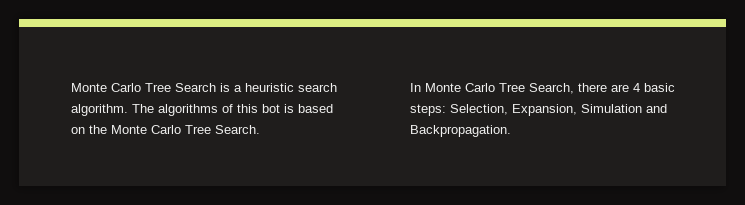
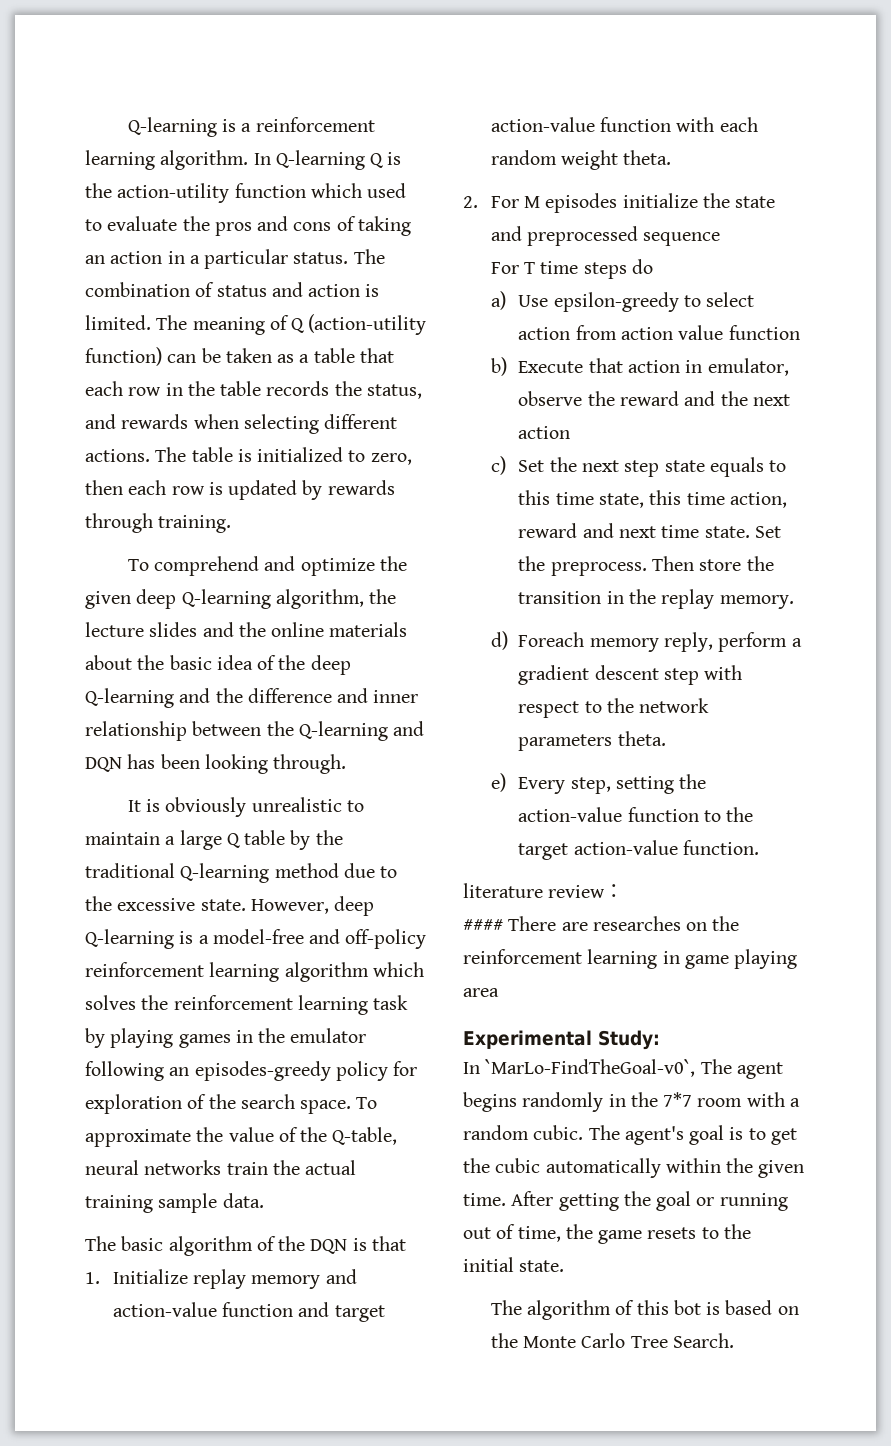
[71,83,338,92] [71,104,219,116] Monte Carlo Tree Search is a heuristic search algorithm. The algorithms -> [127,117,375,137] [85,150,402,170] [85,183,407,203] [85,216,411,236] [85,249,385,269] [85,282,380,297] [85,314,427,335] [85,347,394,366] [85,381,422,399] [85,414,398,434] [85,447,412,465] [85,480,395,500] [85,513,232,533] [127,556,407,576] [85,589,397,609] [85,622,408,637] [85,655,351,675] [85,688,419,708] [85,721,425,741] [85,754,347,774] [127,797,364,817] [85,830,343,850] [85,863,398,883] [85,896,375,916] [85,929,427,949] [85,962,424,982] [85,995,409,1015] [85,1028,367,1048] [85,1061,418,1081] [85,1094,378,1114] [85,1127,398,1147] [85,1160,357,1175] [85,1193,264,1213] [85,1236,406,1256] [85,1269,357,1289] [112,1302,385,1322] [490,117,758,132] [490,150,672,170] [463,193,776,213] [490,226,721,246] [490,259,653,279] [490,291,755,312] [518,325,800,340] [490,357,789,376] [518,391,790,406] [518,426,571,439] [490,456,787,477] [518,490,787,508] [518,523,781,538] [518,556,774,576] [518,589,794,609] [490,631,802,652] [518,665,743,685] [518,698,710,718] [518,731,666,751] [490,773,707,794] [518,807,754,822] [518,840,759,860] [463,883,625,898] [463,916,740,931] [463,949,798,969] [463,988,499,997] [463,1030,660,1050] [463,1059,783,1079] [463,1092,800,1112] [463,1125,797,1145] [463,1158,805,1178] [463,1191,788,1211] [463,1224,751,1244] [463,1257,565,1272] [490,1300,611,1320] Q-learning is a reinforcement learning algorithm. In Q-learning Q is the action-utility function which used to evaluate the pros and cons of taking an action in a particular status. The combination of status and action is limited. The meaning of Q (action-utility function) can be taken as a table that each row in the table records the status, and rewards when selecting different actions. The table is initialized to zero, then each row is updated by rewards through training. // To comprehend and optimize the given deep Q-learning algorithm, the lecture slides and the online materials about the basic idea of the deep Q-learning and the difference and inner relationship between the Q-learning and DQN has been looking through. // It is obviously unrealistic to maintain a large Q table by the traditional Q-learning method due to the excessive state. However, deep Q-learning is a model-free and off-policy reinforcement learning algorithm which solves the reinforcement learning task by playing games in the emulator following an episodes-greedy policy for exploration of the search space. To approximate the value of the Q-table, neural networks train the actual training sample data. // The basic algorithm of the DQN is that // 1. Initialize replay memory and action-value function and target action-value function with each random weight theta. // 2. For M episodes initialize the state and preprocessed sequence // For T time steps do // a) Use epsilon-greedy to select action from action value function // b) Execute that action in emulator, observe the reward and the next action // c) Set the next step state equals to this time state, this time action, reward and next time state. Set the preprocess. Then store the transition in the replay memory. // d) Foreach memory reply, perform a gradient descent step with respect to the network parameters theta. // e) Every step, setting the action-value function to the target action-value function. // literature review： // #### There are researches on the reinforcement learning in game playing area // Experimental Study: // In `MarLo-FindTheGoal-v0`, The agent begins randomly in the 7*7 room with a random cubic. The agent's goal is to get the cubic automatically within the given time. After getting the goal or running out of time, the game resets to the initial state. // The algorithm
[410,83,676,94] [410,104,668,116] [410,125,512,137] // In Monte Carlo Tree Search, there are 4 basic steps: Selection, Expansion, Simulation and Backpropagation. -> (734, 1340) none

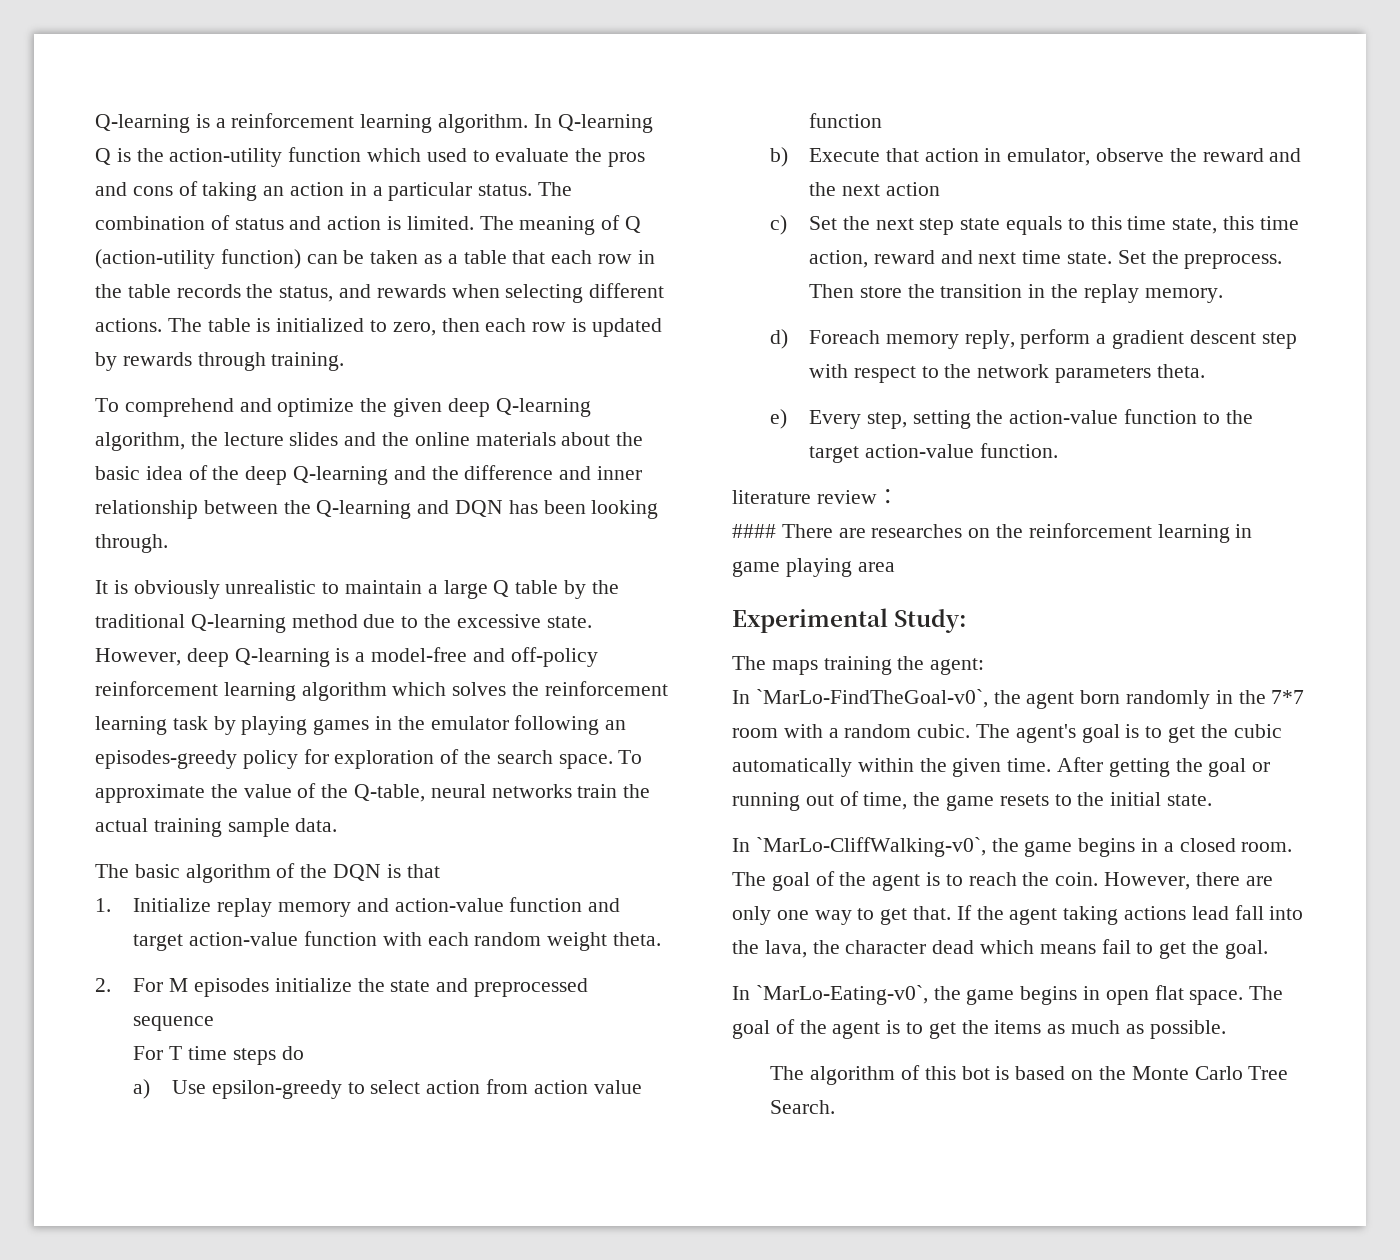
(660, 1040) none -> [732,656,985,675] // The maps training the agent:
[700,1059,783,1079] [463,1092,517,1112] The agent begins -> [993,690,1121,709] the agent born
(565, 1266) none -> [732,837,1293,857] [732,871,1273,891] [732,905,1304,925] [732,939,1268,959] [732,985,1284,1005] [732,1019,1226,1039] // In `MarLo-CliffWalking-v0`, the game begins in a closed room. The goal of the agent is to reach the coin. However, there are only one way to get that. If the agent taking actions lead fall into the lava, the character dead which means fail to get the goal. // In `MarLo-Eating-v0`, the game begins in open flat space. The goal of the agent is to get the items as much as possible.

